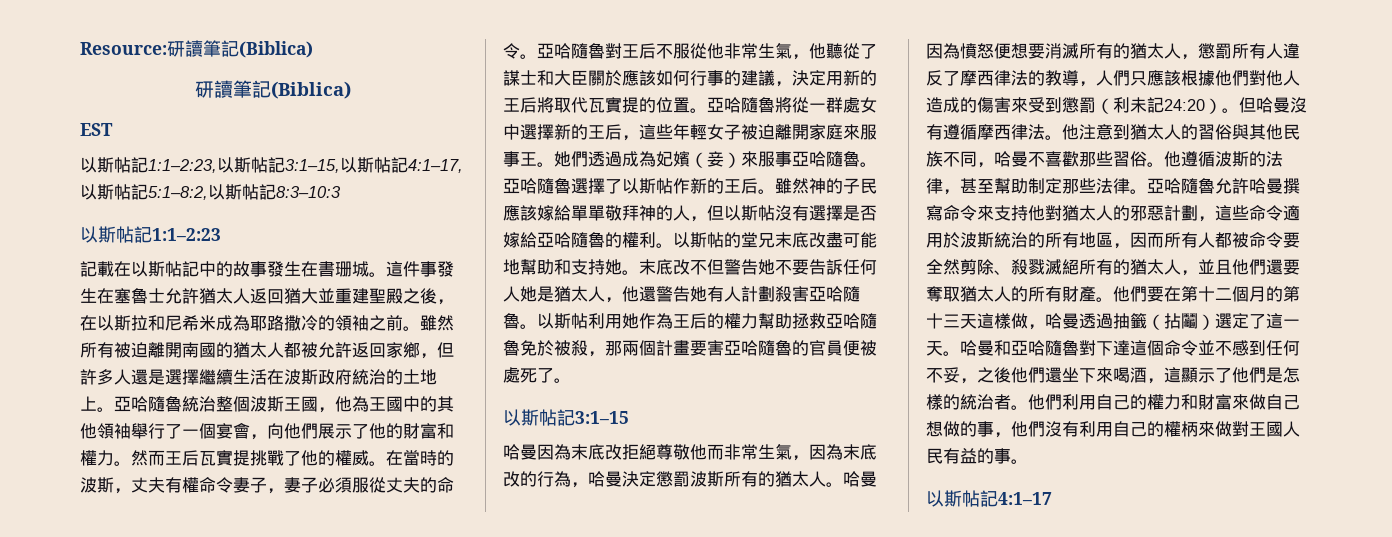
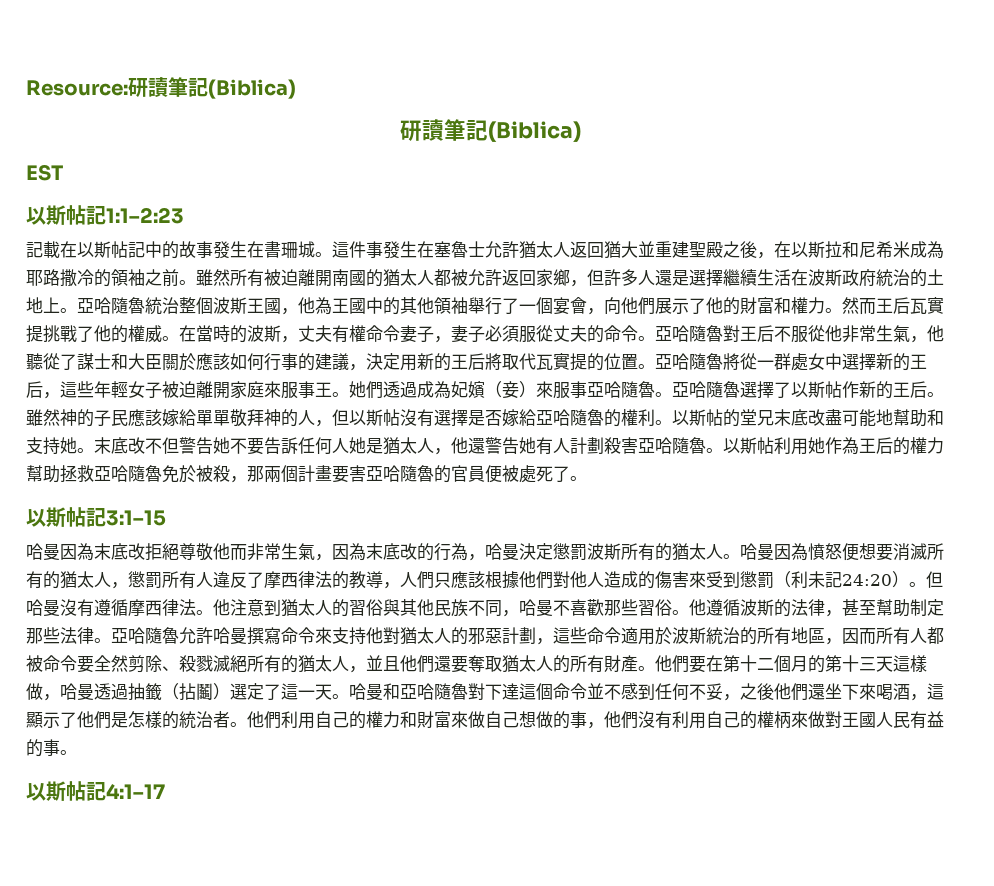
[80,157,463,173] [80,184,341,200] // 以斯帖記1:1–2:23,以斯帖記3:1–15,以斯帖記4:1–17,以斯帖記5:1–8:2,以斯帖記8:3–10:3 -> (63, 172) none

